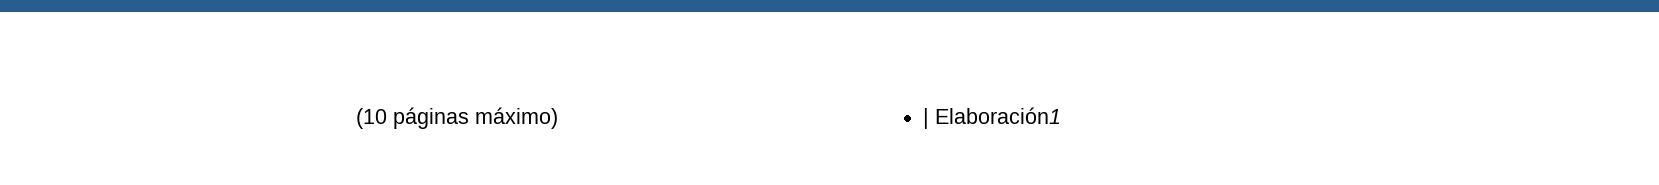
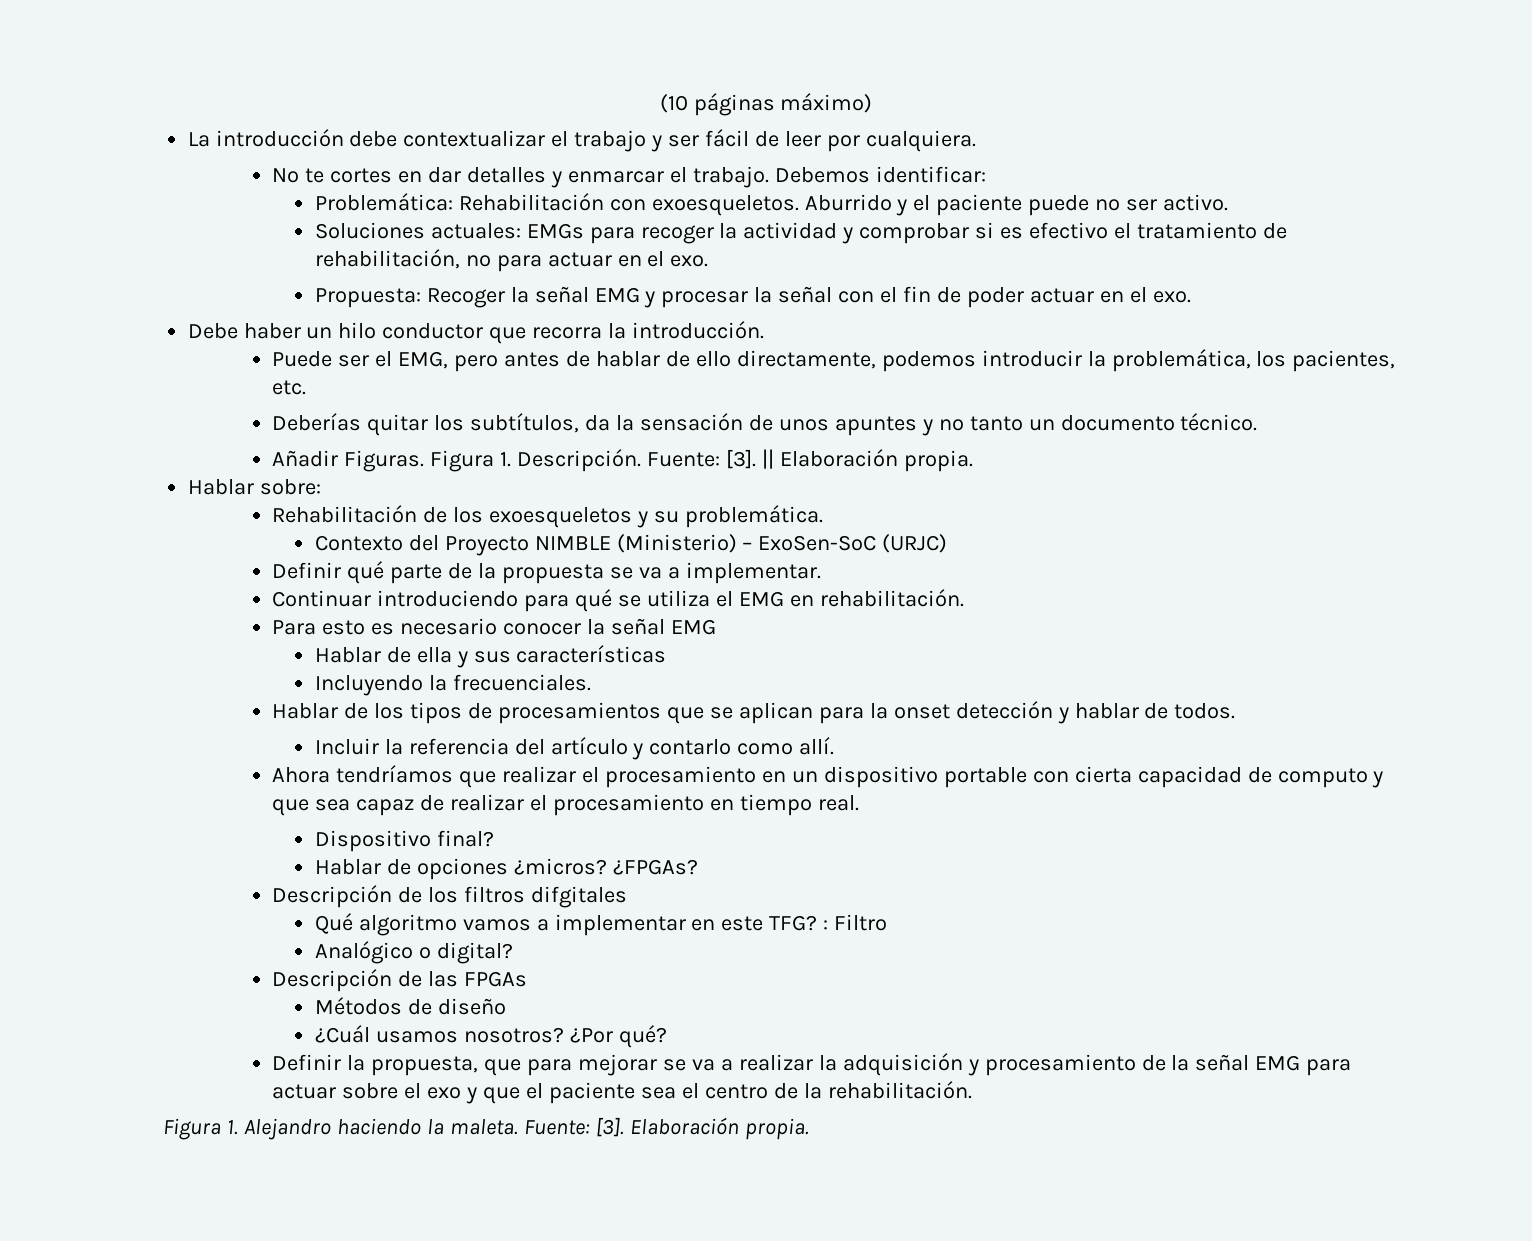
[923,107,1062,129] | Elaboración1 -> [187,129,976,152] [272,166,986,188] [314,193,1229,216] [314,222,1287,244] [314,249,709,272] [314,286,1191,308] [187,321,765,344] [272,349,1396,372] [272,380,307,395] [272,413,1258,436] [272,449,973,472] [187,479,321,495] [272,505,824,528] [314,534,948,556] [272,561,821,584] [272,589,964,612] [272,618,716,635] [314,645,667,668] [314,674,591,696] [272,701,1236,724] [314,737,835,760] [272,765,1384,788] [272,794,859,816] [314,830,494,852] [314,858,698,880] [272,885,628,908] [314,913,888,936] [314,941,513,964] [272,969,528,992] [314,997,506,1015] [314,1025,667,1048] [272,1053,1352,1076] [272,1081,972,1104] [163,1117,809,1140] La introducción debe contextualizar el trabajo y ser fácil de leer por cualquiera. // No te cortes en dar detalles y enmarcar el trabajo. Debemos identificar: // Problemática: Rehabilitación con exoesqueletos. Aburrido y el paciente puede no ser activo. // Soluciones actuales: EMGs para recoger la actividad y comprobar si es efectivo el tratamiento de rehabilitación, no para actuar en el exo. // Propuesta: Recoger la señal EMG y procesar la señal con el fin de poder actuar en el exo. // Debe haber un hilo conductor que recorra la introducción. // Puede ser el EMG, pero antes de hablar de ello directamente, podemos introducir la problemática, los pacientes, etc. // Deberías quitar los subtítulos, da la sensación de unos apuntes y no tanto un documento técnico. // Añadir Figuras. Figura 1. Descripción. Fuente: [3]. || Elaboración propia. // Hablar sobre: // Rehabilitación de los exoesqueletos y su problemática. // Contexto del Proyecto NIMBLE (Ministerio) – ExoSen-SoC (URJC) // Definir qué parte de la propuesta se va a implementar. // Continuar introduciendo para qué se utiliza el EMG en rehabilitación. // Para esto es necesario conocer la señal EMG // Hablar de ella y sus características // Incluyendo la frecuenciales. // Hablar de los tipos de procesamientos que se aplican para la onset detección y hablar de todos. // Incluir la referencia del artículo y contarlo como allí. // Ahora tendríamos que realizar el procesamiento en un dispositivo portable con cierta capacidad de computo y que sea capaz de realizar el procesamiento en tiempo real. // Dispositivo final? // Hablar de opciones ¿micros? ¿FPGAs? // Descripción de los filtros difgitales // Qué algoritmo vamos a implementar en este TFG? : Filtro // Analógico o digital? // Descripción de las FPGAs // Métodos de diseño // ¿Cuál usamos nosotros? ¿Por qué? // Definir la propuesta, que para mejorar se va a realizar la adquisición y procesamiento de la señal EMG para actuar sobre el exo y que el paciente sea el centro de la rehabilitación. // Figura 1. Alejandro haciendo la maleta. Fuente: [3]. Elaboración propia.

